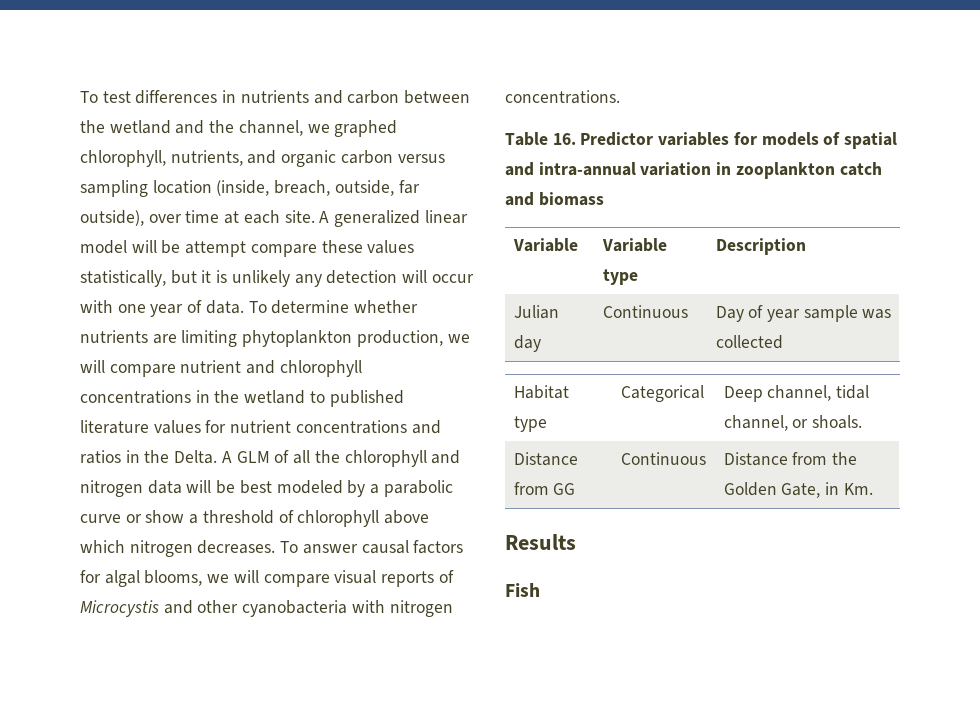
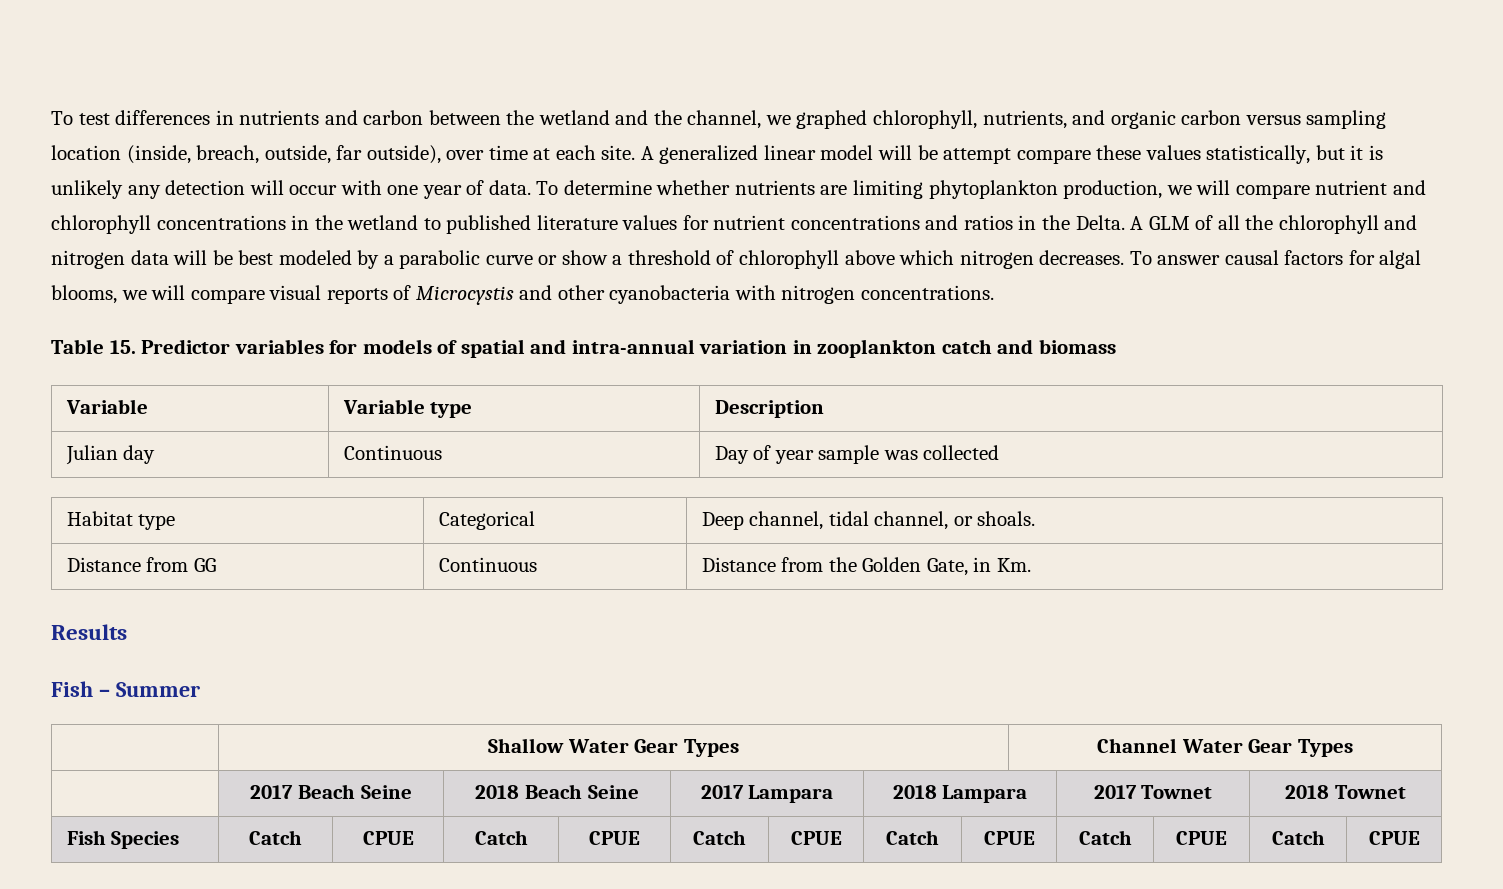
[552,133,576,145] 16. -> [109,340,136,354] 15.
(540, 590) none -> [98,682,200,697] [488,738,739,757] [1097,738,1353,757] [250,784,412,799] [475,784,639,799] [700,785,834,803] [892,785,1028,803] [1093,785,1213,799] [1285,785,1406,799] [66,830,180,849] [249,830,302,845] [362,831,414,845] [474,830,528,845] [589,831,640,845] [693,830,746,845] [790,831,842,845] [886,830,939,845] [983,831,1035,845] [1078,830,1132,845] [1176,831,1227,845] [1271,830,1325,845] [1368,831,1420,845] – Summer // | Shallow Water Gear Types | Channel Water Gear Types // | 2017 Beach Seine | 2018 Beach Seine | 2017 Lampara | 2018 Lampara | 2017 Townet | 2018 Townet // Fish Species | Catch | CPUE | Catch | CPUE | Catch | CPUE | Catch | CPUE | Catch | CPUE | Catch | CPUE

